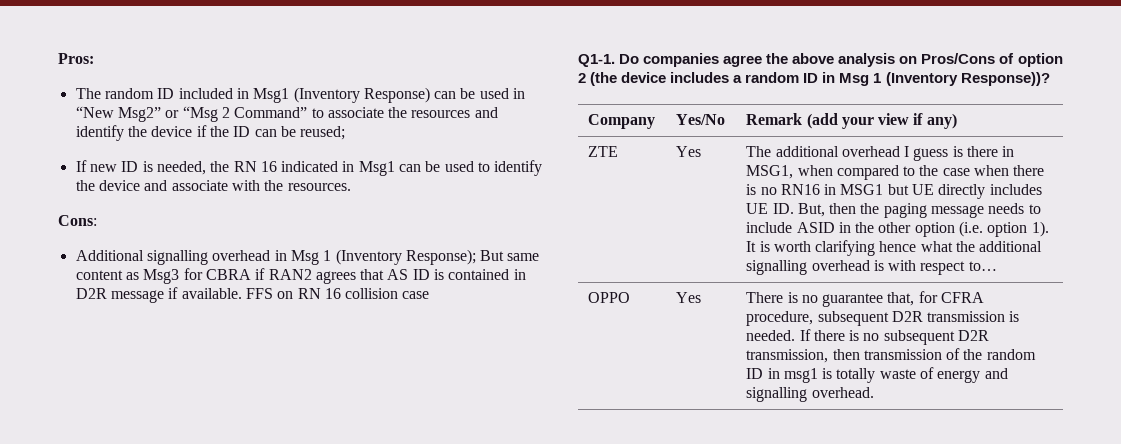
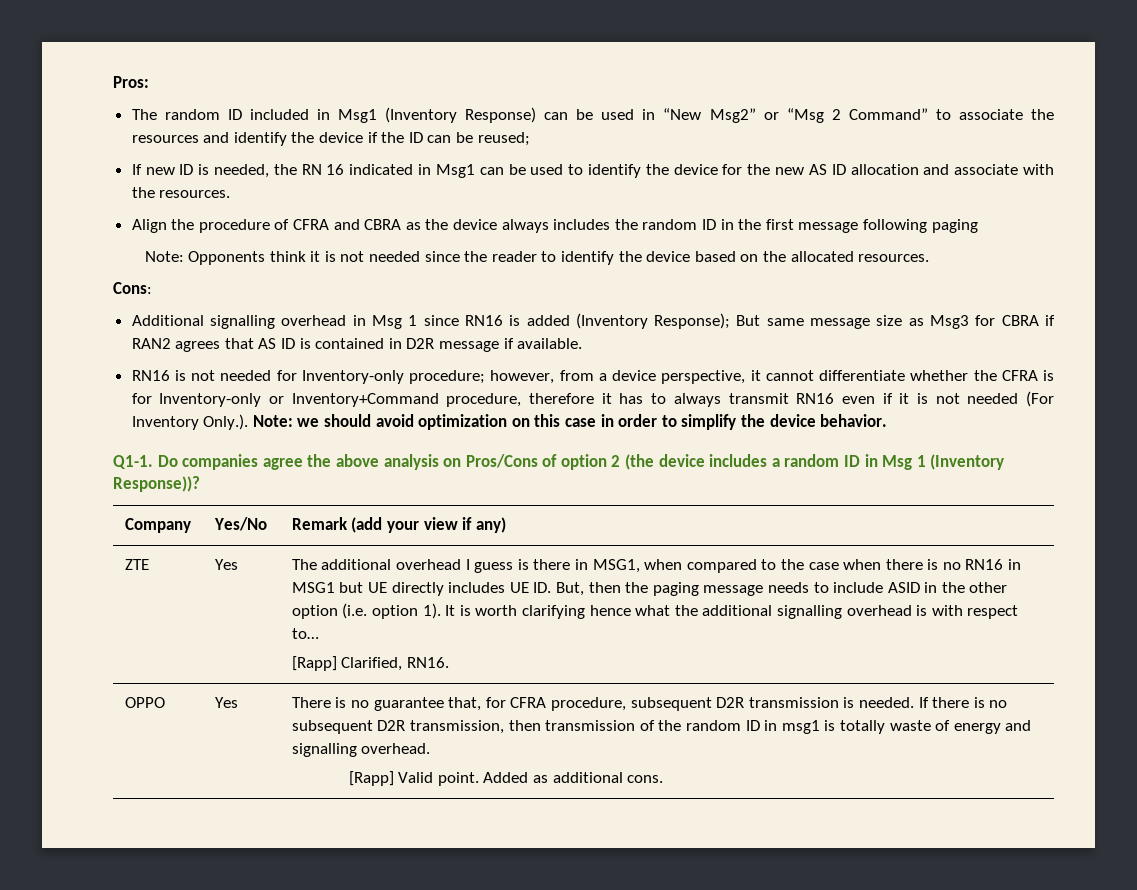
(140, 185) none -> [722,164,919,175] for the new AS ID allocation
(351, 187) none -> [131,219,978,233] [144,251,930,265] // Align the procedure of CFRA and CBRA as the device always includes the random ID in the first message following paging // Note: Opponents think it is not needed since the reader to identify the device based on the allocated resources.
(332, 255) none -> [423,315,570,326] since RN16 is added
[75,270,123,280] content -> [810,315,903,329] message size
[245,288,430,299] FFS on RN 16 collision case -> [131,370,1055,384] [131,391,1054,407] [131,414,888,430] // RN16 is not needed for Inventory-only procedure; however, from a device perspective, it cannot differentiate whether the CFRA is for Inventory-only or Inventory+Command procedure, therefore it has to always transmit RN16 even if it is not needed (For Inventory Only.). Note: we should avoid optimization on this case in order to simplify the device behavior.
(997, 266) none -> [291,656,450,671] // [Rapp] Clarified, RN16.
(874, 392) none -> [348,771,664,786] // [Rapp] Valid point. Added as additional cons.

